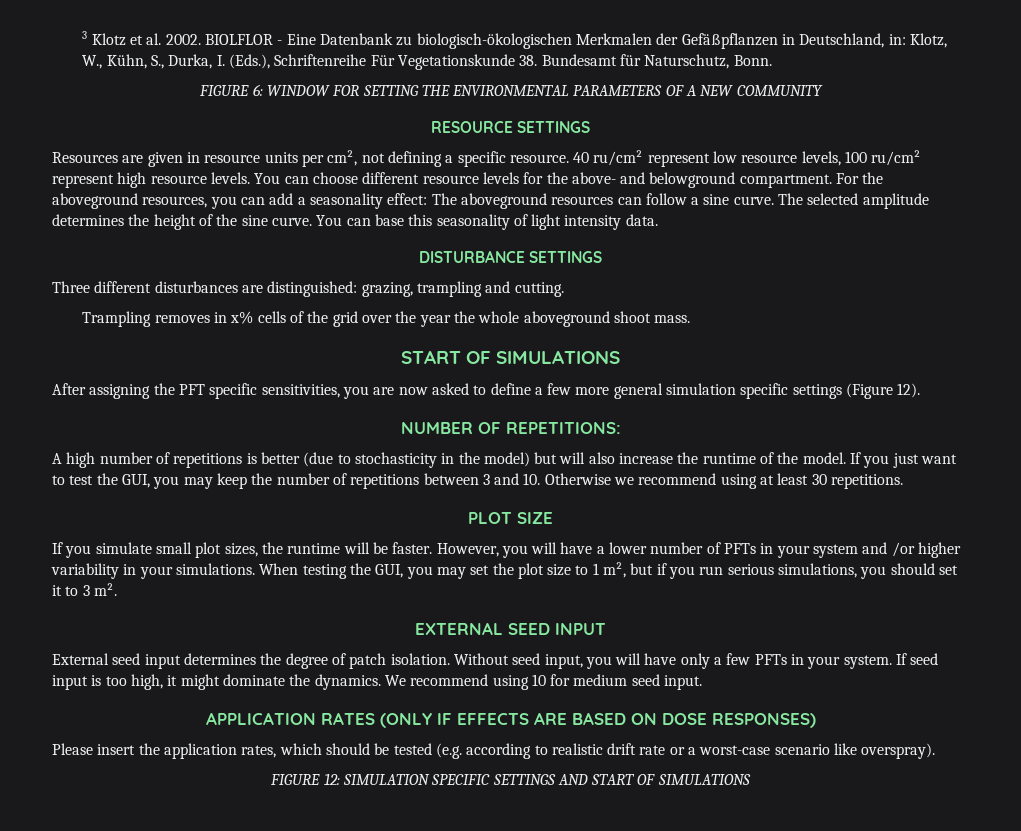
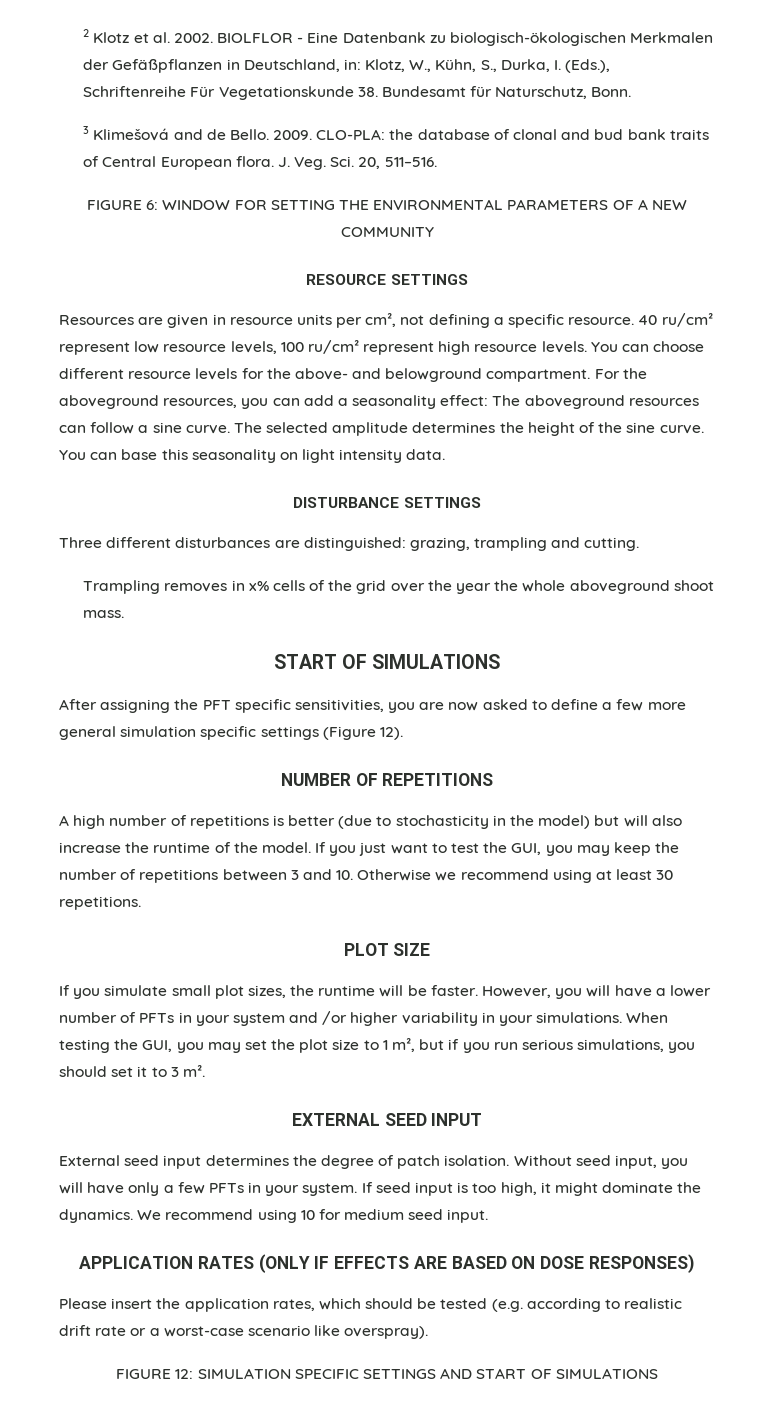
[82,31,88,39] 3 -> [83,29,90,37] 2
(772, 60) none -> [83,126,709,141] [83,156,437,170] // 3 Klimešová and de Bello. 2009. CLO-PLA: the database of clonal and bud bank traits of Central European flora. J. Veg. Sci. 20, 511–516.
[513,214,528,226] of -> [279,452,298,460] on
[505,422,621,434] REPETITIONS: -> [382,773,494,786] REPETITIONS

